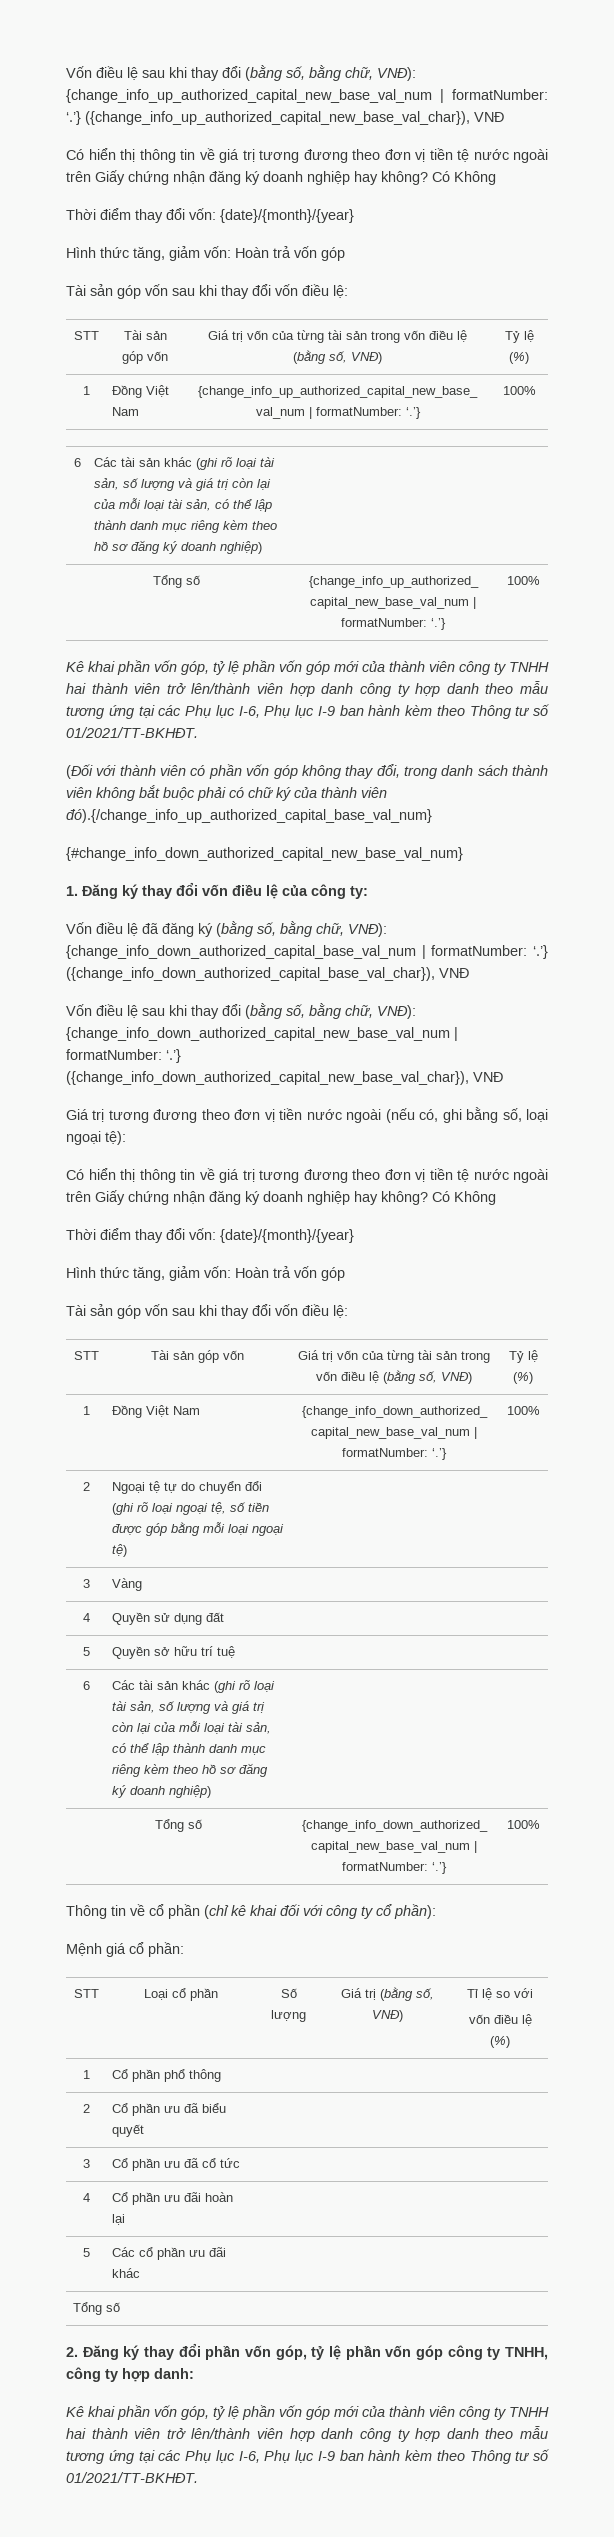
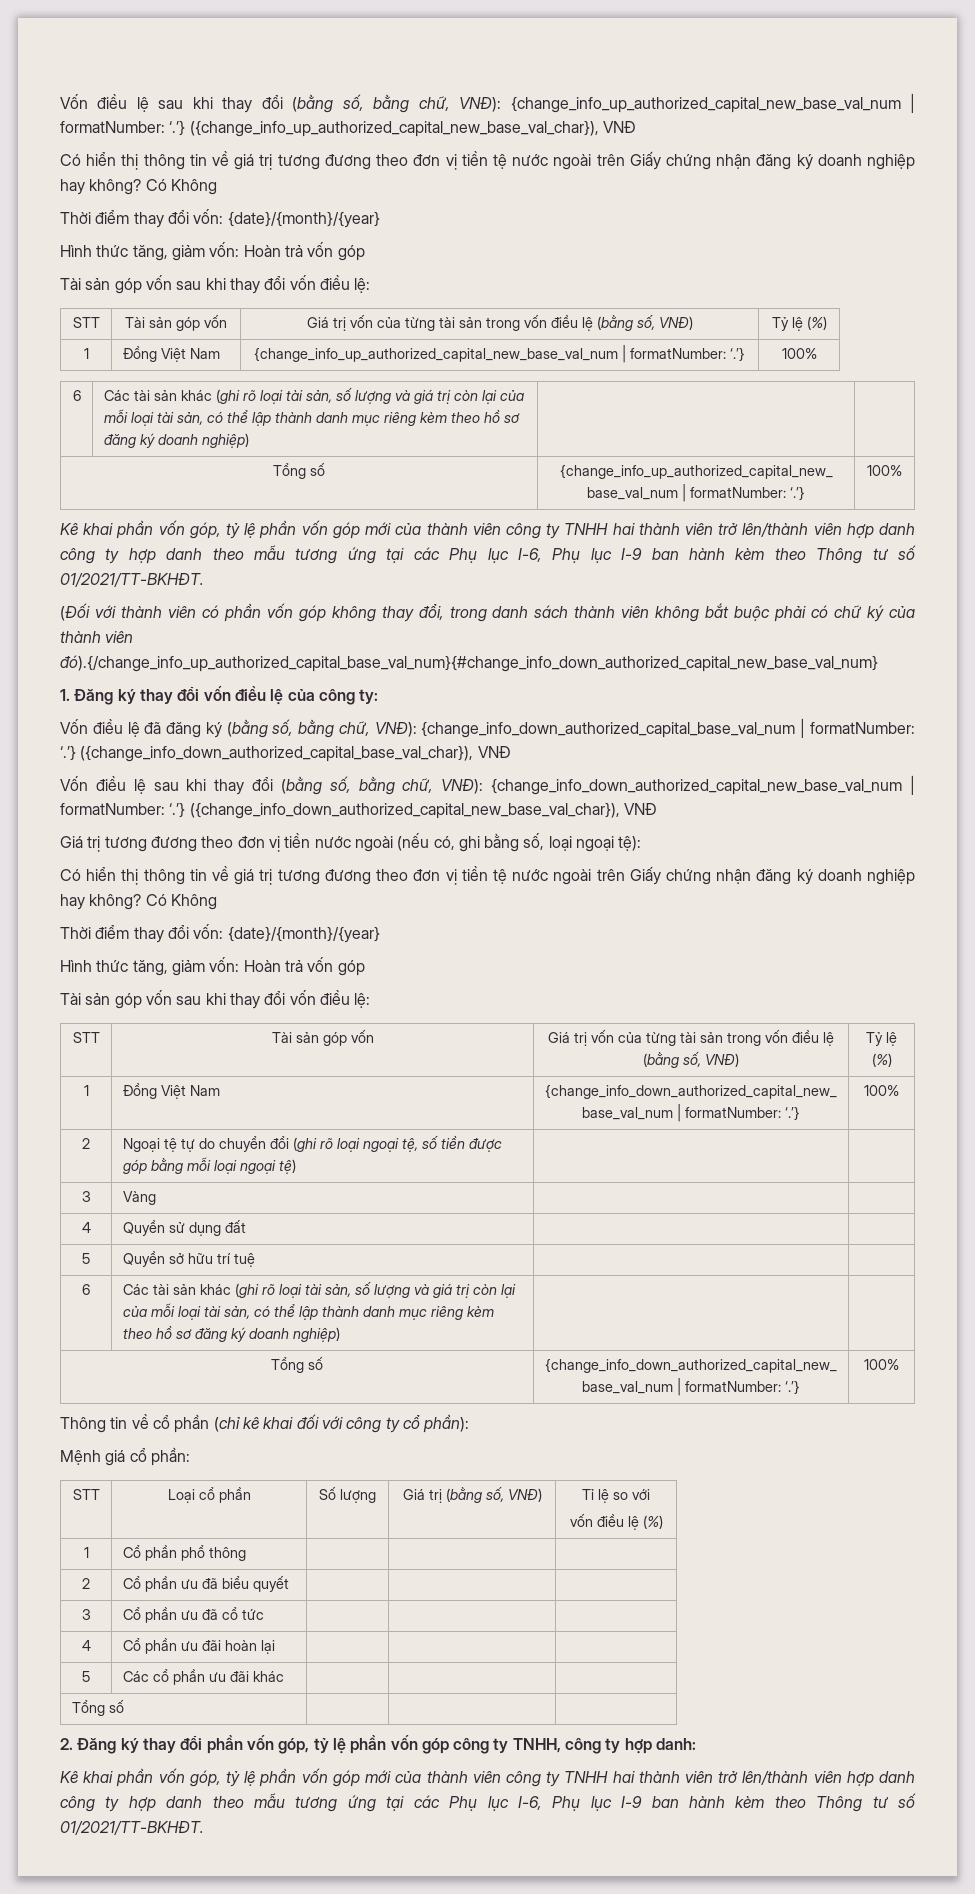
[66,809,432,823] [66,847,463,861] đó).{/change_info_up_authorized_capital_base_val_num} // {#change_info_down_authorized_capital_new_base_val_num} -> [60,655,878,672] đó).{/change_info_up_authorized_capital_base_val_num}{#change_info_down_authorized_capital_new_base_val_num}

